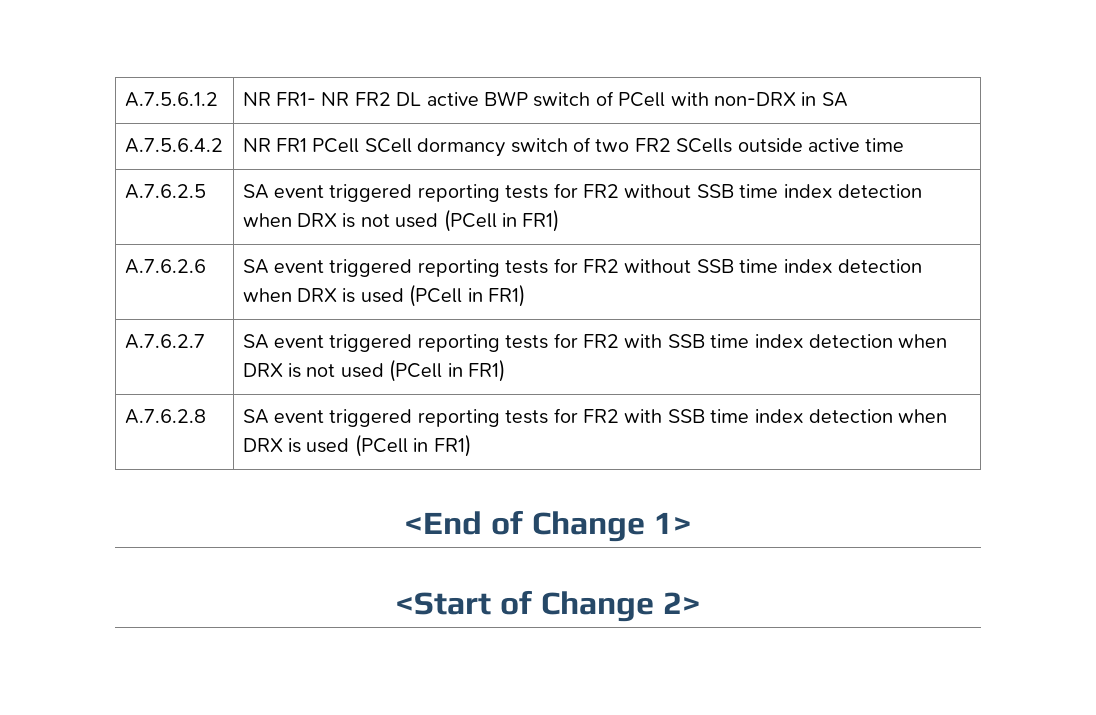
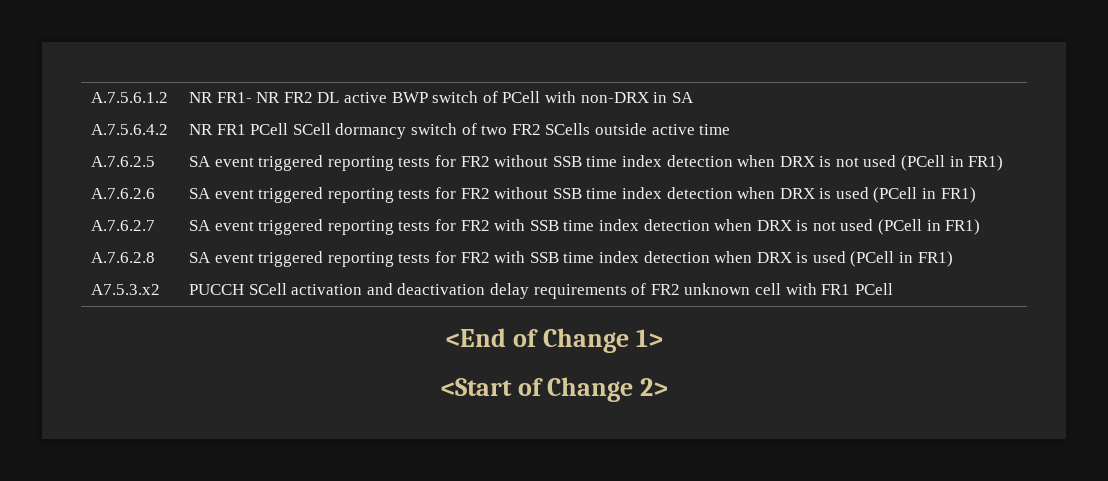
(471, 445) none -> [91,284,161,295] [189,283,893,299] // A7.5.3.x2 | PUCCH SCell activation and deactivation delay requirements of FR2 unknown cell with FR1 PCell

